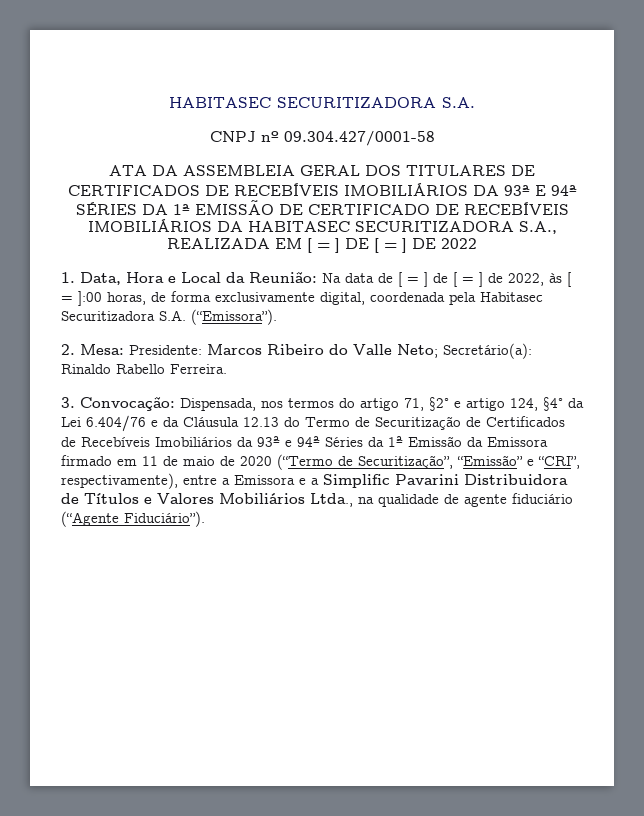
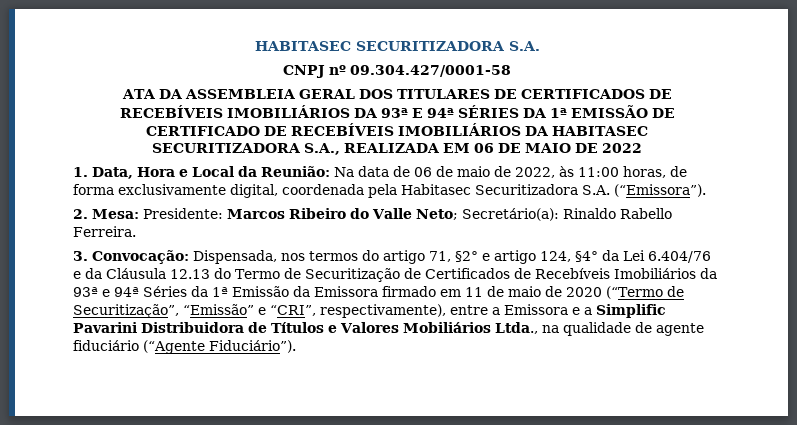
[307,238,407,253] [ = ] DE [ = ] -> [474,143,571,153] 06 DE MAIO
[398,272,571,287] [61,291,102,306] [ = ] de [ = ] de 2022, às [ = ]:00 -> [414,166,619,178] 06 de maio de 2022, às 11:00

